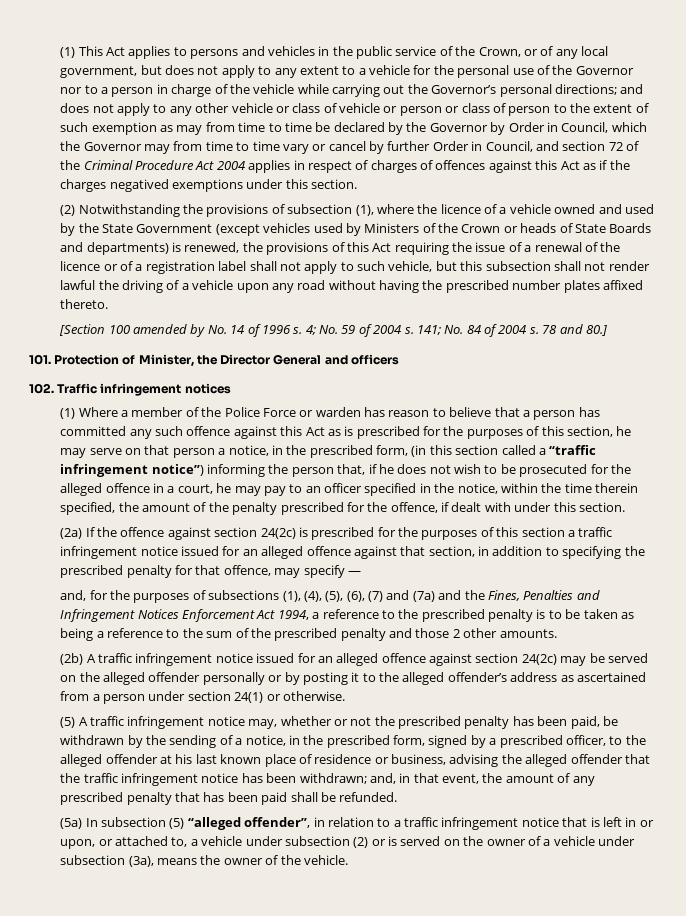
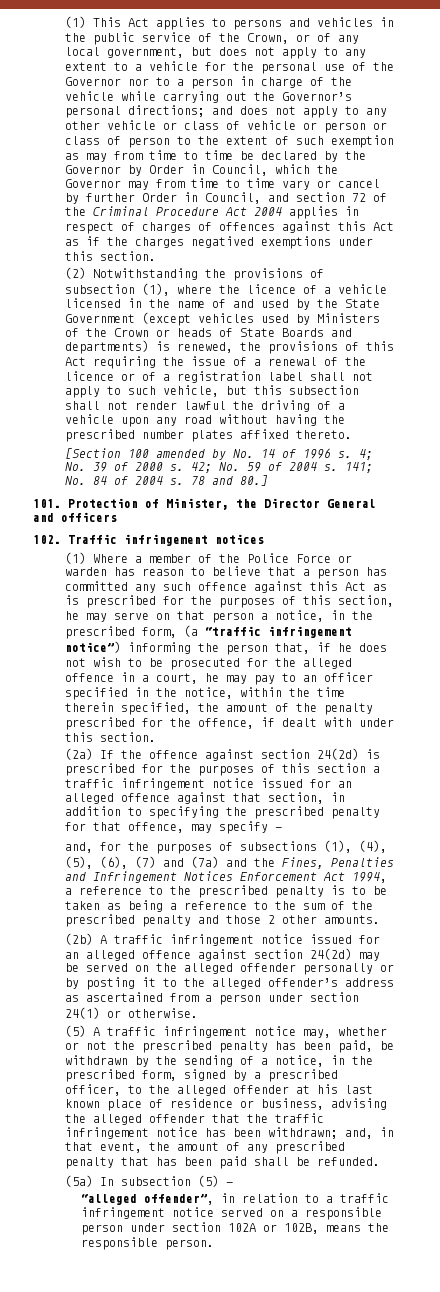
[554,204,596,214] owned -> [65,298,227,308] licensed in the name of
(339, 329) none -> [93,462,241,473] 39 of 2000 s. 42; No.
[411,445,546,457] (in this section called a -> [184,625,199,637] (a
[260,528,296,539] 24(2c) -> [317,748,360,760] 24(2d)
[521,654,557,665] 24(2c) -> [310,948,353,960] 24(2d)
(185, 823) none -> [226,1182,234,1186] — //
[562,817,654,827] [60,836,636,849] [60,855,348,867] that is left in or upon, or attached to, a vehicle under subsection (2) or is served on the owner of a vehicle under subsection (3a), means the owner of the vehicle. -> [221,1207,383,1220] [81,1222,390,1235] [81,1237,215,1250] served on a responsible person under section 102A or 102B, means the responsible person.

